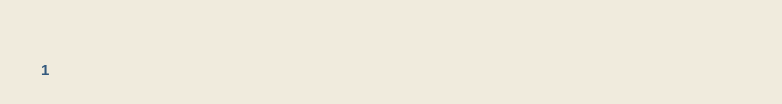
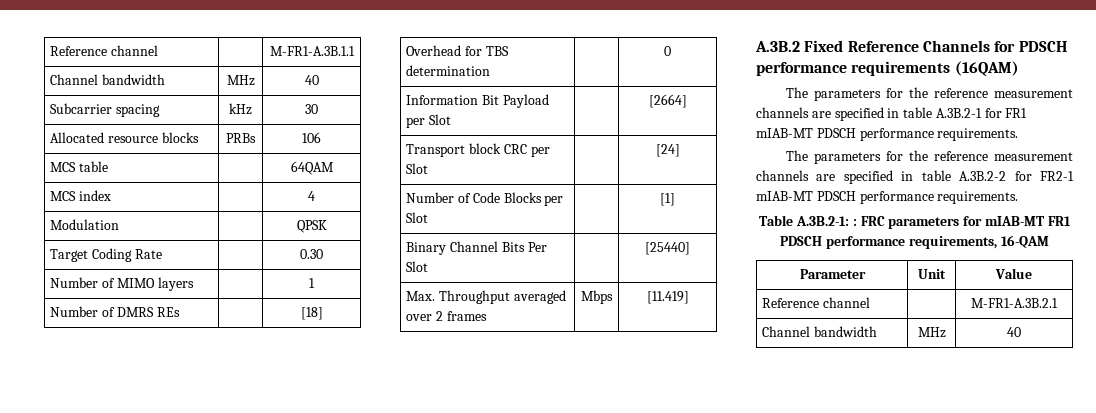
[41,65,49,75] 1 -> [50,45,159,56] [269,46,355,56] [50,74,166,85] [226,75,255,86] [304,75,319,85] [50,103,161,117] [229,103,252,115] [305,104,318,114] [50,132,199,143] [226,133,256,143] [302,132,321,143] [50,161,109,172] [290,161,334,175] [50,190,112,201] [308,191,315,201] [50,219,120,230] [296,220,327,233] [50,248,162,262] [300,249,323,259] [50,277,194,291] [309,278,315,288] [50,306,180,317] [300,307,323,320] [406,45,509,56] [406,65,491,76] [664,46,671,56] [406,94,549,108] [406,114,452,128] [648,94,687,108] [406,143,550,157] [406,163,429,174] [655,144,680,157] [406,192,564,206] [406,212,429,223] [660,193,675,206] [406,241,547,255] [406,261,429,272] [645,242,690,255] [406,290,566,304] [406,311,487,321] [581,290,613,304] [646,291,689,304] [755,40,1068,52] [756,61,1019,76] [786,87,1073,101] [756,107,1028,121] [756,128,1019,141] [786,150,1073,164] [756,170,1074,184] [756,191,1019,204] [759,215,1071,229] [780,235,1049,249] [799,269,866,279] [918,269,946,279] [995,268,1032,279] [762,297,871,308] [971,298,1058,308] [762,326,878,337] [917,327,946,338] [1007,327,1021,337] Reference channel | | M-FR1-A.3B.1.1 // Channel bandwidth | MHz | 40 // Subcarrier spacing | kHz | 30 // Allocated resource blocks | PRBs | 106 // MCS table | | 64QAM // MCS index | | 4 // Modulation | | QPSK // Target Coding Rate | | 0.30 // Number of MIMO layers | | 1 // Number of DMRS REs | | [18] // Overhead for TBS determination | | 0 // Information Bit Payload per Slot | | [2664] // Transport block CRC per Slot | | [24] // Number of Code Blocks per Slot | | [1] // Binary Channel Bits Per Slot | | [25440] // Max. Throughput averaged over 2 frames | Mbps | [11.419] // A.3B.2 Fixed Reference Channels for PDSCH performance requirements (16QAM) // The parameters for the reference measurement channels are specified in table A.3B.2-1 for FR1 mIAB-MT PDSCH performance requirements. // The parameters for the reference measurement channels are specified in table A.3B.2-2 for FR2-1 mIAB-MT PDSCH performance requirements. // Table A.3B.2-1: : FRC parameters for mIAB-MT FR1 PDSCH performance requirements, 16-QAM // Parameter | Unit | Value // Reference channel | | M-FR1-A.3B.2.1 // Channel bandwidth | MHz | 40

